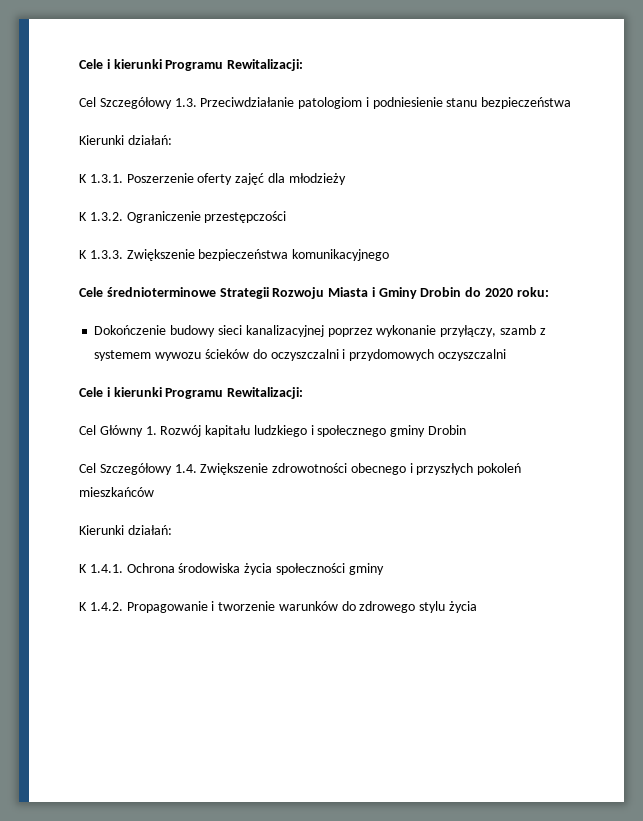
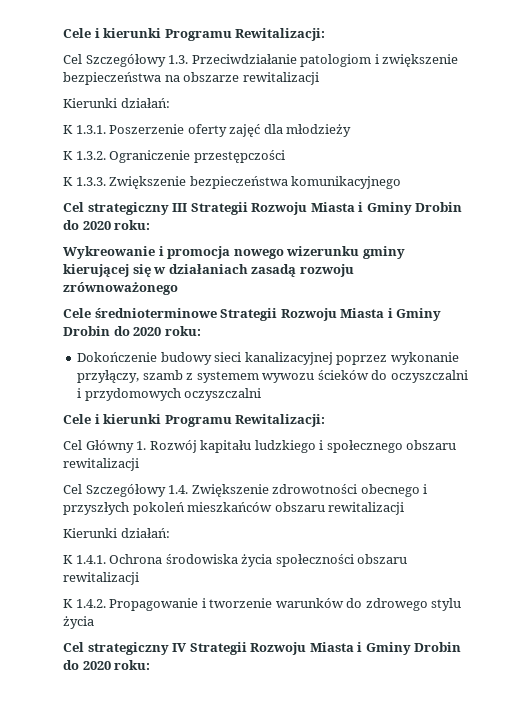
[372,97,572,109] podniesienie stanu bezpieczeństwa -> [382,54,459,67] [63,72,319,85] zwiększenie bezpieczeństwa na obszarze rewitalizacji
(390, 255) none -> [63,202,463,215] [63,220,151,230] [63,246,405,259] [63,264,354,277] [63,282,178,295] // Cel strategiczny III Strategii Rozwoju Miasta i Gminy Drobin do 2020 roku: // Wykreowanie i promocja nowego wizerunku gminy kierującej się w działaniach zasadą rozwoju zrównoważonego
[390,425,467,437] gminy Drobin -> [406,440,457,450] [63,458,139,471] obszaru rewitalizacji
(154, 492) none -> [274,502,405,515] obszaru rewitalizacji
[348,563,384,575] gminy -> [357,554,408,564] [63,572,139,585] obszaru rewitalizacji
(478, 607) none -> [63,642,462,655] [63,660,151,670] // Cel strategiczny IV Strategii Rozwoju Miasta i Gminy Drobin do 2020 roku:

